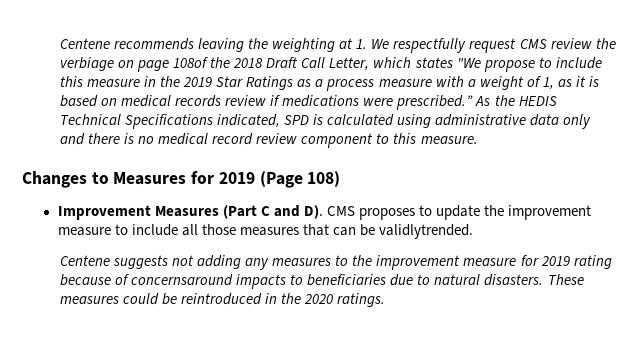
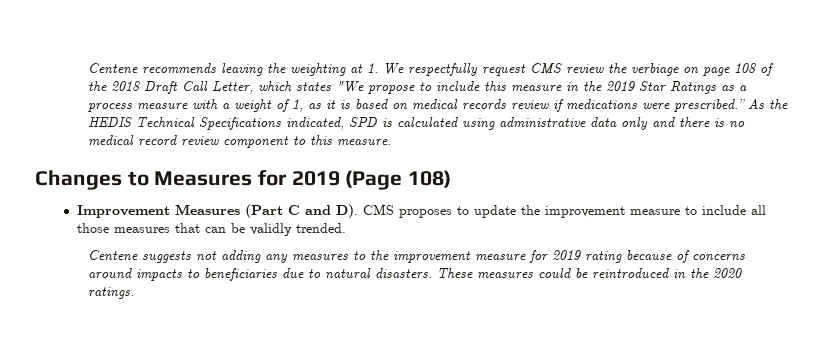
[173,57,209,68] 108of -> [733,63,774,76] 108 of
[378,224,473,239] validlytrended. -> [249,223,346,236] validly trended.
[131,274,234,286] concernsaround -> [691,254,745,261] [87,268,132,279] concerns around

